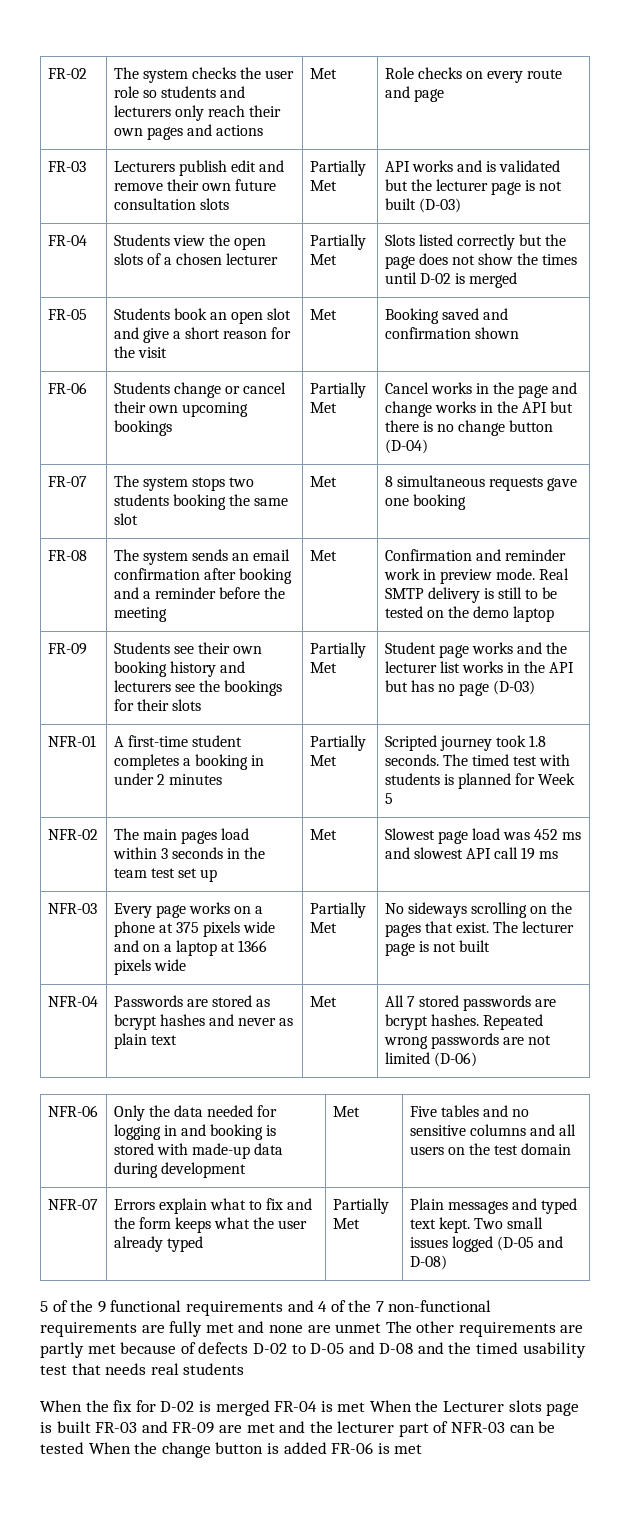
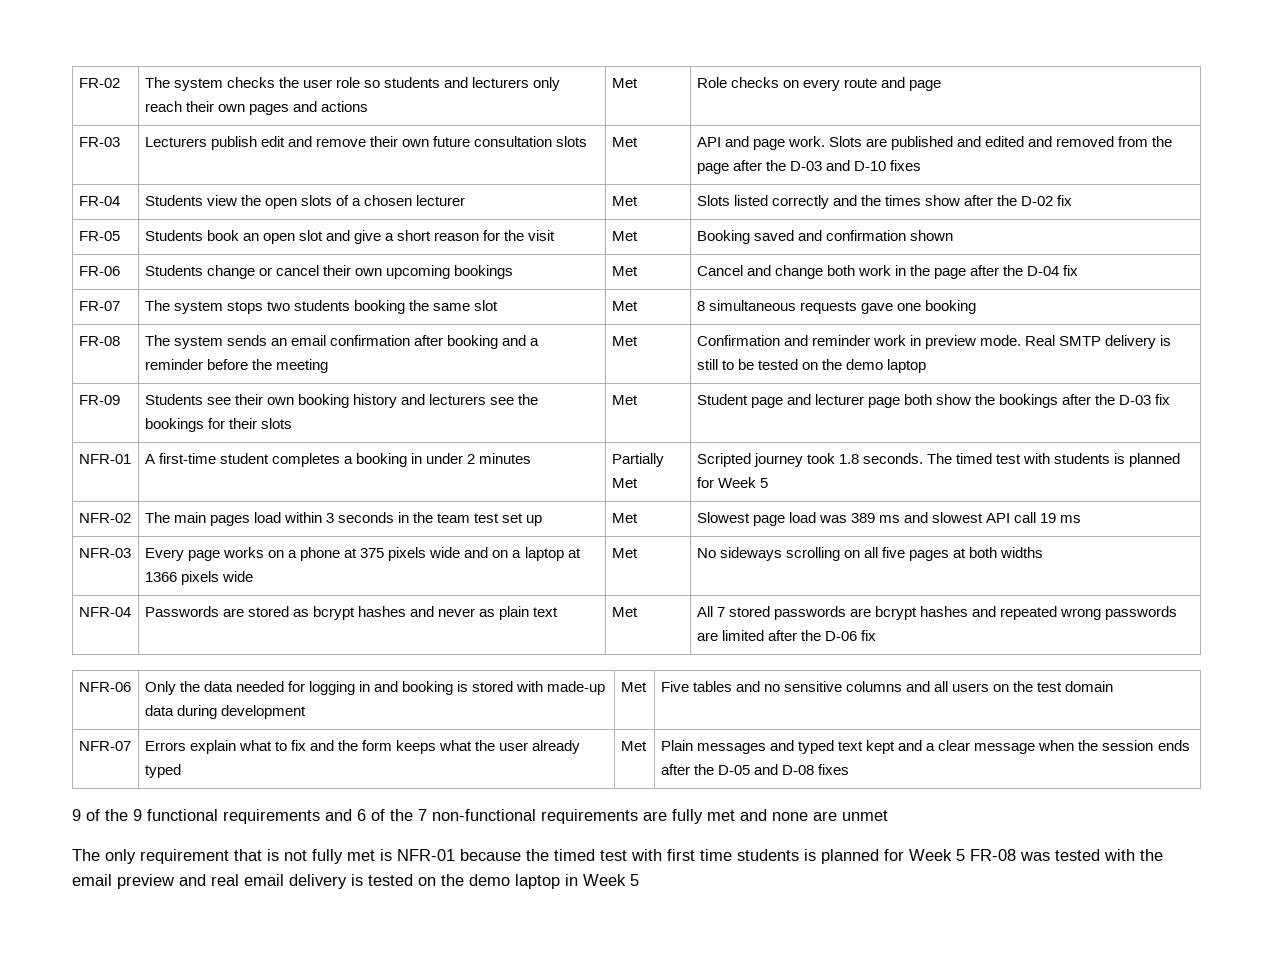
[309,160,366,176] Partially -> (588, 141) none
[411,160,561,172] [384,179,563,195] [384,198,461,213] works and is validated but the lecturer page is not built (D-03) -> [724,136,1173,150] [696,160,922,174] and page work. Slots are published and edited and removed from the page after the D-03 and D-10 fixes
[309,234,366,250] Partially -> (466, 200) none
[519,234,567,246] [384,253,578,269] [384,272,518,288] but the page does not show the times until D-02 is merged -> [833,195,1073,206] and the times show after the D-02 fix
[309,382,366,398] Partially -> (514, 272) none
[430,382,578,398] [384,401,574,417] [384,420,554,436] [384,439,428,454] works in the page and change works in the API but there is no change button (D-04) -> [746,265,1079,279] and change both work in the page after the D-04 fix
[309,642,366,658] Partially -> (293, 423) none
[471,642,568,654] [384,661,575,673] [384,680,536,696] works and the lecturer list works in the API but has no page (D-03) -> [786,394,1171,408] and lecturer page both show the bookings after the D-03 fix
[534,829,559,840] 452 -> [851,513,876,523] 389
[309,902,366,918] Partially -> (253, 576) none
[551,902,573,914] [384,921,575,937] [384,940,491,956] the pages that exist. The lecturer page is not built -> [864,547,1044,561] all five pages at both widths
[430,1014,543,1030] [383,1033,552,1049] [384,1052,477,1067] hashes. Repeated wrong passwords are not limited (D-06) -> [920,606,1178,620] [696,630,877,641] hashes and repeated wrong passwords are limited after the D-06 fix
[332,1198,389,1214] Partially -> (181, 771) none
[438,1217,544,1233] [409,1236,564,1252] [409,1255,447,1270] [40,1301,48,1312] kept. Two small issues logged (D-05 and D-08) // 5 -> [866,740,1190,754] [660,764,850,775] [72,809,81,821] kept and a clear message when the session ends after the D-05 and D-08 fixes // 9
[318,1301,328,1312] 4 -> [357,809,366,821] 6
[385,1321,584,1337] [40,1342,586,1358] [40,1363,245,1375] [40,1400,580,1416] [40,1421,556,1437] [40,1442,423,1458] The other requirements are partly met because of defects D-02 to D-05 and D-08 and the timed usability test that needs real students // When the fix for D-02 is merged FR-04 is met When the Lecturer slots page is built FR-03 and FR-09 are met and the lecturer part of NFR-03 can be tested When the change button is added FR-06 is met -> [72,849,1163,864] [72,874,639,889] // The only requirement that is not fully met is NFR-01 because the timed test with first time students is planned for Week 5 FR-08 was tested with the email preview and real email delivery is tested on the demo laptop in Week 5

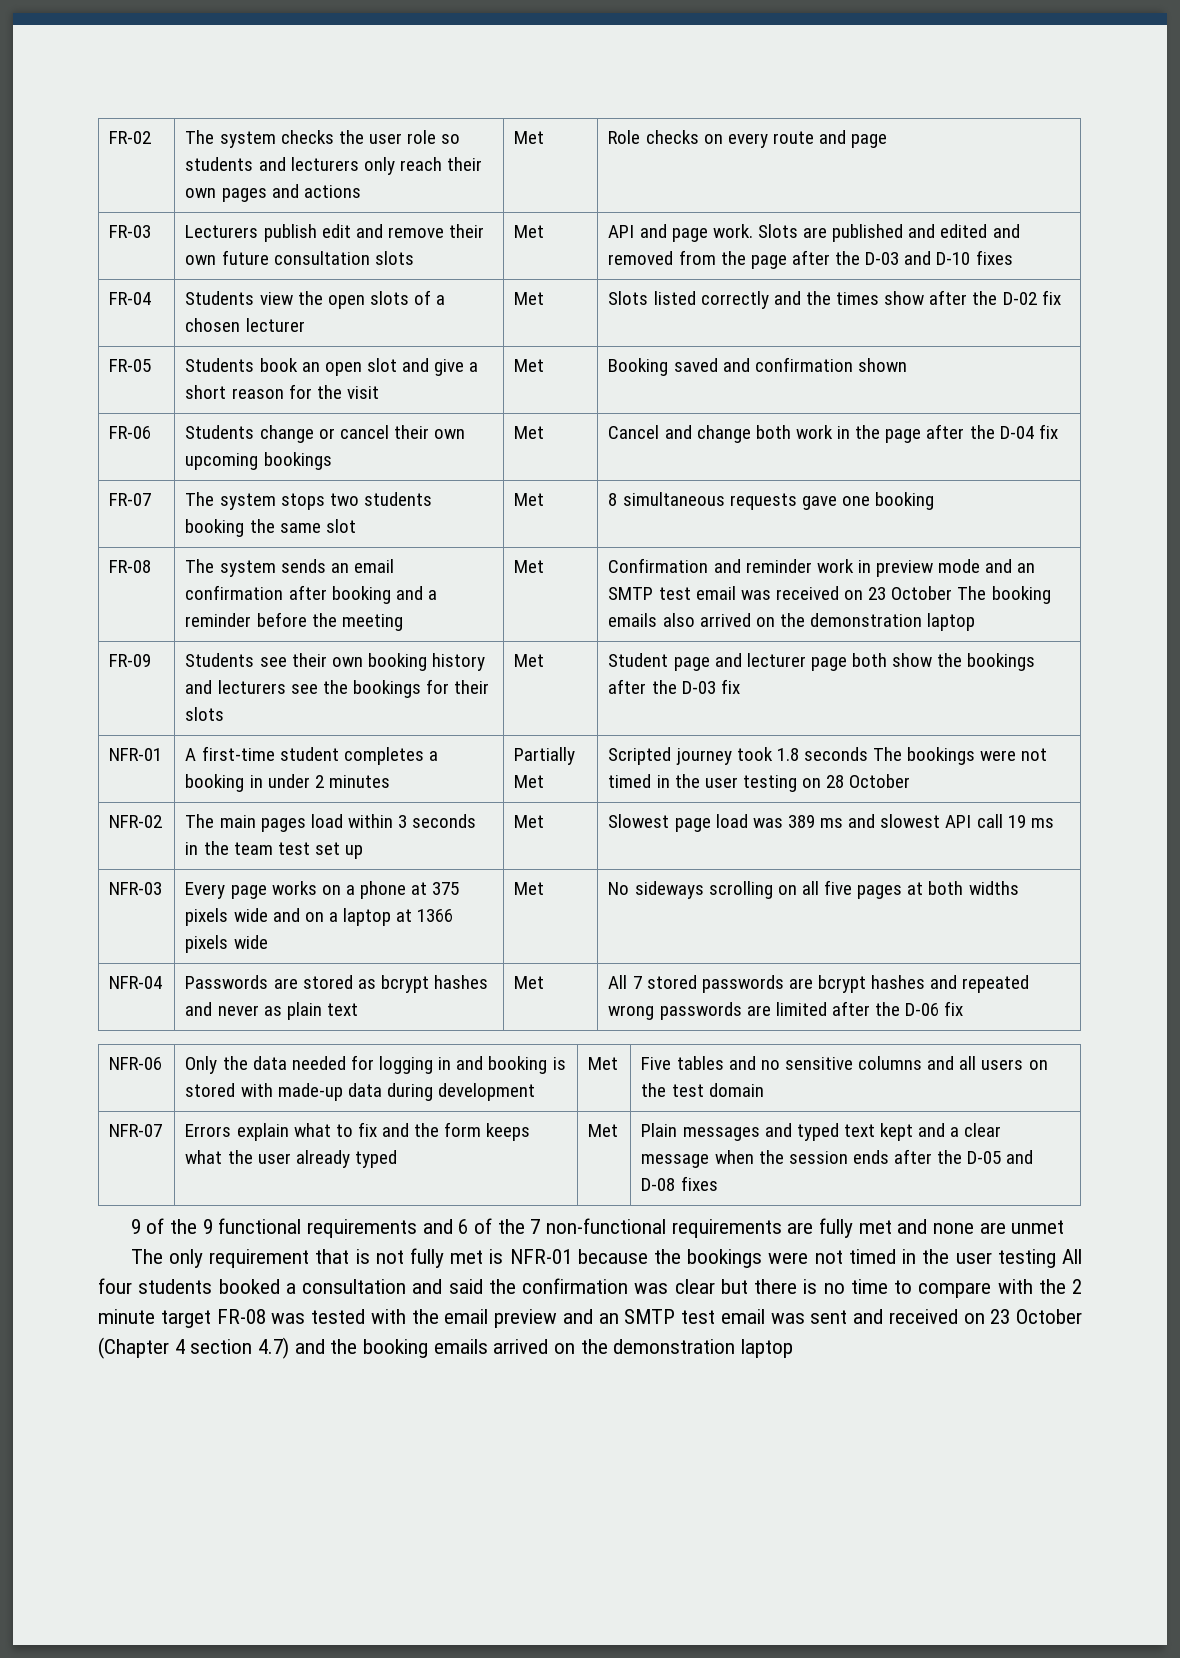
[980,335,1172,349] [696,359,884,370] mode. Real SMTP delivery is still to be tested on the demo -> [938,559,1036,573] [608,586,1051,604] [608,613,923,627] mode and an SMTP test email was received on 23 October The booking emails also arrived on the demonstration
[863,453,1181,467] [696,477,768,488] seconds. The timed test with students is planned for Week 5 -> [803,747,1048,765] [608,774,911,792] seconds The bookings were not timed in the user testing on 28 October
[554,849,965,864] timed test with first time students is planned for Week 5 -> [687,1249,1083,1268] [98,1278,1082,1298] [98,1309,211,1328] bookings were not timed in the user testing All four students booked a consultation and said the confirmation was clear but there is no time to compare with the 2 minute target
[211,874,639,889] real email delivery is tested on the demo laptop in Week 5 -> [598,1309,1082,1324] [98,1337,794,1359] an SMTP test email was sent and received on 23 October (Chapter 4 section 4.7) and the booking emails arrived on the demonstration laptop

